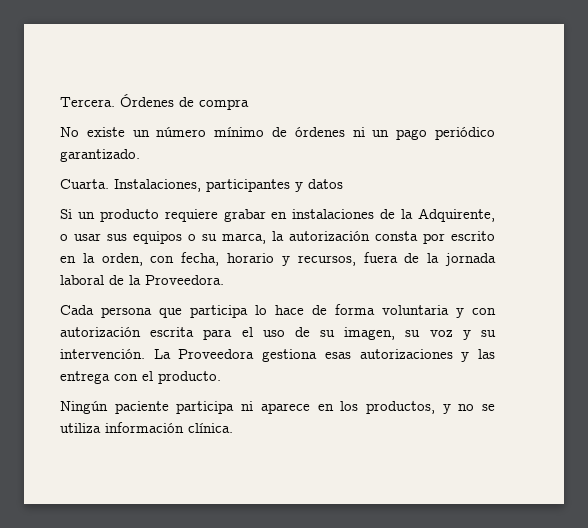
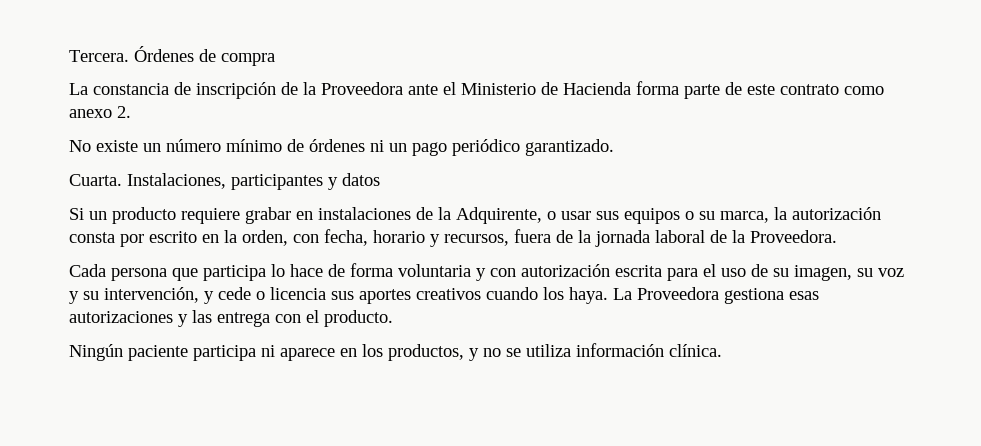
(249, 104) none -> [69,81,884,99] [69,106,131,118] // La constancia de inscripción de la Proveedora ante el Ministerio de Hacienda forma parte de este contrato como anexo 2.
[60,349,145,359] intervención. -> [104,287,608,304] intervención, y cede o licencia sus aportes creativos cuando los haya.

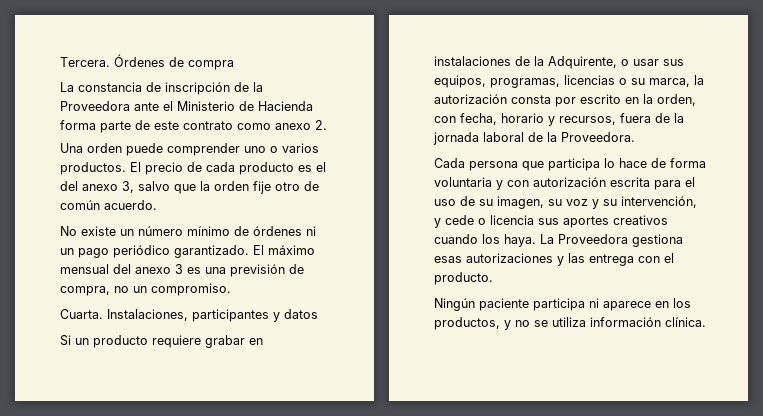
(131, 112) none -> [60,143,319,156] [60,162,326,175] [60,181,319,194] [60,200,157,210] // Una orden puede comprender uno o varios productos. El precio de cada producto es el del anexo 3, salvo que la orden fije otro de común acuerdo.
(614, 147) none -> [253,245,315,255] [60,264,304,277] [60,283,231,296] El máximo mensual del anexo 3 es una previsión de compra, no un compromiso.
[624,208,680,224] equipos -> [434,75,615,88] equipos, programas, licencias

